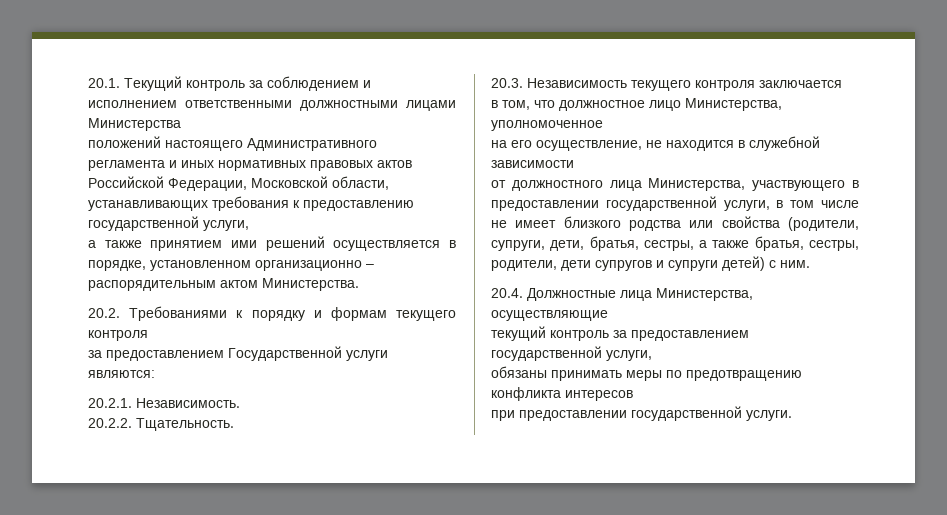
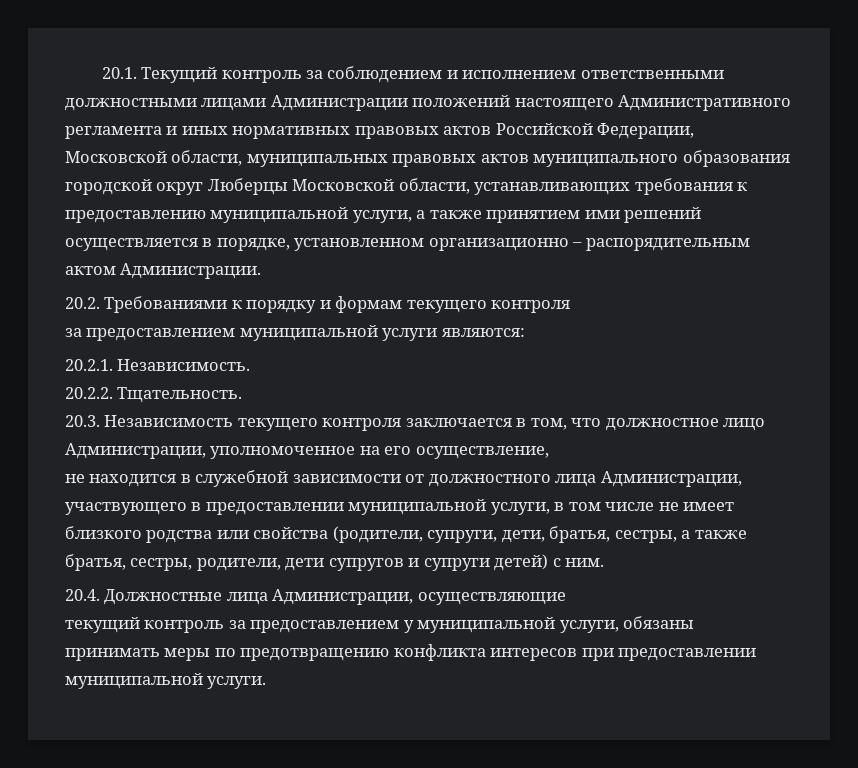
[88,118,181,131] Министерства // -> [270,95,408,111] Администрации
(389, 183) none -> [246,150,790,167] [65,178,470,195] муниципальных правовых актов муниципального образования городской округ Люберцы Московской области,
[88,216,249,231] государственной услуги, // -> [210,207,412,223] муниципальной услуги,
[262,278,359,291] Министерства. -> [120,263,262,279] Администрации.
[228,346,342,361] Государственной -> [239,325,378,341] муниципальной
(842, 84) // -> (512, 422) none
[685,98,782,111] Министерства, -> [65,443,206,459] Администрации,
(603, 125) // -> (356, 452) none
(642, 145) none -> (549, 452) //
(574, 164) // -> (401, 478) none
[648,178,746,191] Министерства, -> [600,471,742,487] Администрации,
[605,196,717,211] государственной -> [348,499,487,515] муниципальной
[656,288,753,301] Министерства, -> [272,589,414,605] Администрации,
[491,346,652,361] государственной услуги, // -> [403,617,619,633] у муниципальной услуги,
(633, 395) // -> (578, 654) none
[631,406,742,421] государственной -> [65,673,203,689] муниципальной

